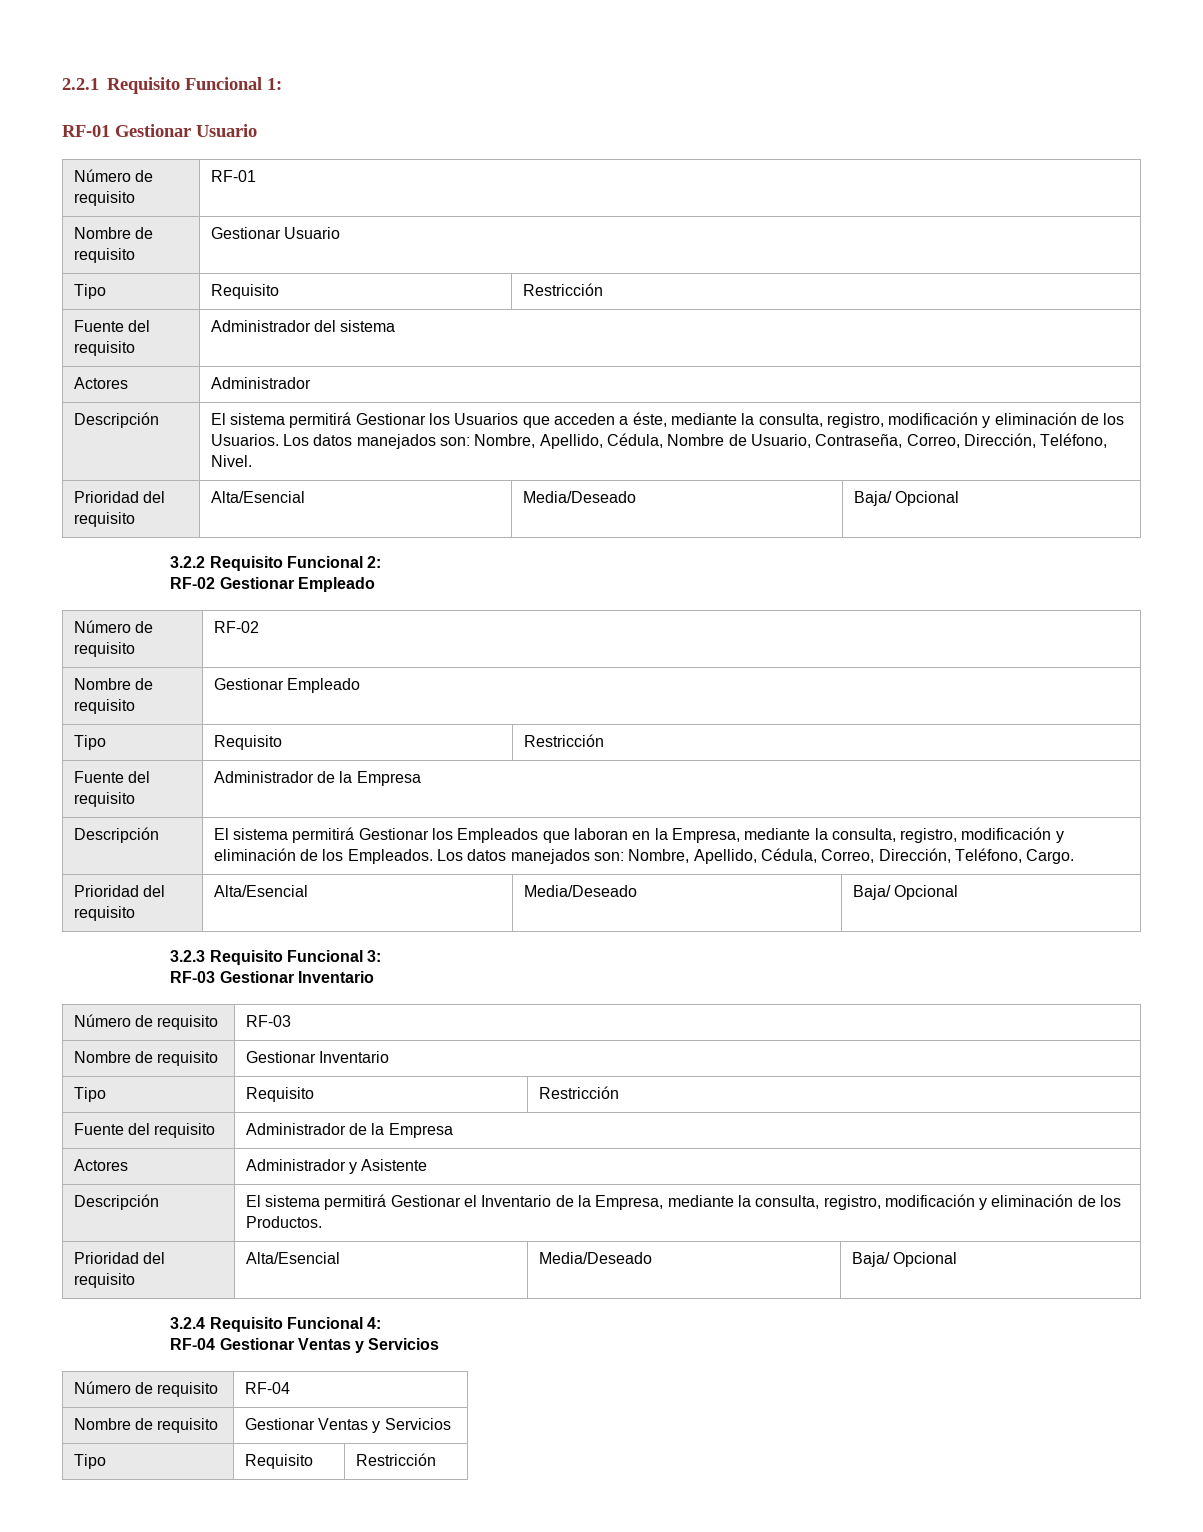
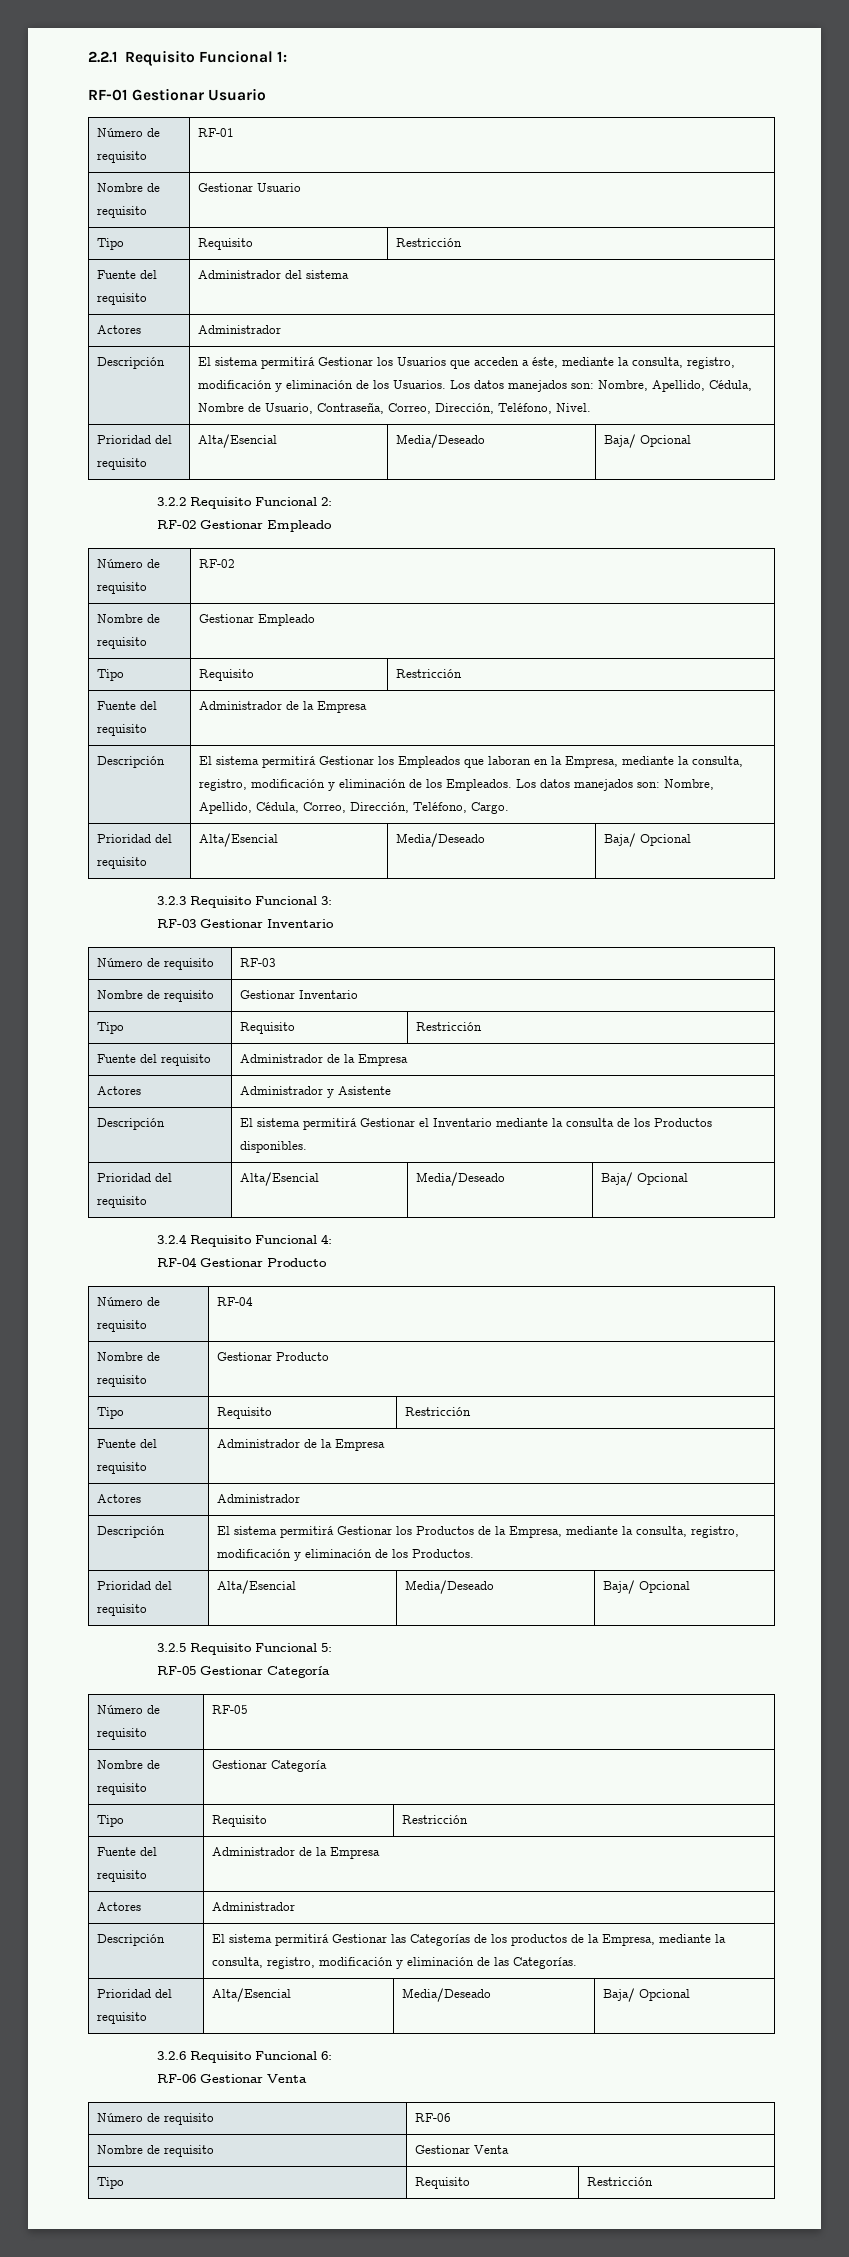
(552, 1201) none -> [495,1118,712,1127] [239,1141,307,1153] [96,1173,172,1182] [96,1196,147,1208] [239,1172,319,1186] [415,1172,505,1186] [600,1172,688,1186] [157,1234,333,1247] [157,1257,328,1267] [96,1297,160,1306] [96,1320,147,1332] [216,1297,253,1306] [96,1352,160,1361] [96,1375,147,1387] [216,1352,329,1361] [96,1407,124,1419] [216,1407,272,1419] [404,1407,471,1416] [96,1439,157,1448] [96,1462,147,1474] [216,1439,385,1451] [96,1494,141,1503] [216,1494,300,1503] [96,1526,165,1538] [216,1526,474,1538] mediante la consulta de los Productos disponibles. // Prioridad del requisito | Alta/Esencial | Media/Deseado | Baja/ Opcional // 3.2.4 Requisito Funcional 4: // RF-04 Gestionar Producto // Número de requisito | RF-04 // Nombre de requisito | Gestionar Producto // Tipo | Requisito | Restricción // Fuente del requisito | Administrador de la Empresa // Actores | Administrador // Descripción | El sistema permitirá Gestionar los Productos
[170,1317,382,1332] [170,1338,440,1353] [73,1381,219,1397] [244,1382,290,1394] [73,1418,219,1433] [244,1418,451,1433] [73,1454,106,1469] [244,1454,313,1469] [355,1453,436,1466] 3.2.4 Requisito Funcional 4: // RF-04 Gestionar Ventas y Servicios // Número de requisito | RF-04 // Nombre de requisito | Gestionar Ventas y Servicios // Tipo | Requisito | Restricción -> [157,1643,333,1655] [157,1666,331,1678] [96,1705,160,1714] [96,1728,147,1740] [211,1705,248,1714] [96,1760,160,1769] [96,1783,147,1795] [211,1760,327,1772] [96,1815,124,1827] [211,1815,267,1827] [401,1815,468,1824] [96,1847,157,1856] [96,1870,147,1882] [211,1847,380,1859] [96,1902,141,1911] [211,1902,295,1911] [96,1934,165,1946] [211,1934,726,1946] [211,1957,577,1969] [96,1989,172,1998] [96,2012,147,2024] [211,1988,291,2002] [401,1988,491,2002] [602,1988,690,2002] [157,2051,333,2063] [157,2074,308,2083] [96,2113,214,2125] [414,2113,451,2122] [96,2145,214,2157] [414,2145,509,2154] [96,2177,124,2189] [414,2177,470,2189] [586,2177,653,2186] 3.2.5 Requisito Funcional 5: // RF-05 Gestionar Categoría // Número de requisito | RF-05 // Nombre de requisito | Gestionar Categoría // Tipo | Requisito | Restricción // Fuente del requisito | Administrador de la Empresa // Actores | Administrador // Descripción | El sistema permitirá Gestionar las Categorías de los productos de la Empresa, mediante la consulta, registro, modificación y eliminación de las Categorías. // Prioridad del requisito | Alta/Esencial | Media/Deseado | Baja/ Opcional // 3.2.6 Requisito Funcional 6: // RF-06 Gestionar Venta // Número de requisito | RF-06 // Nombre de requisito | Gestionar Venta // Tipo | Requisito | Restricción

